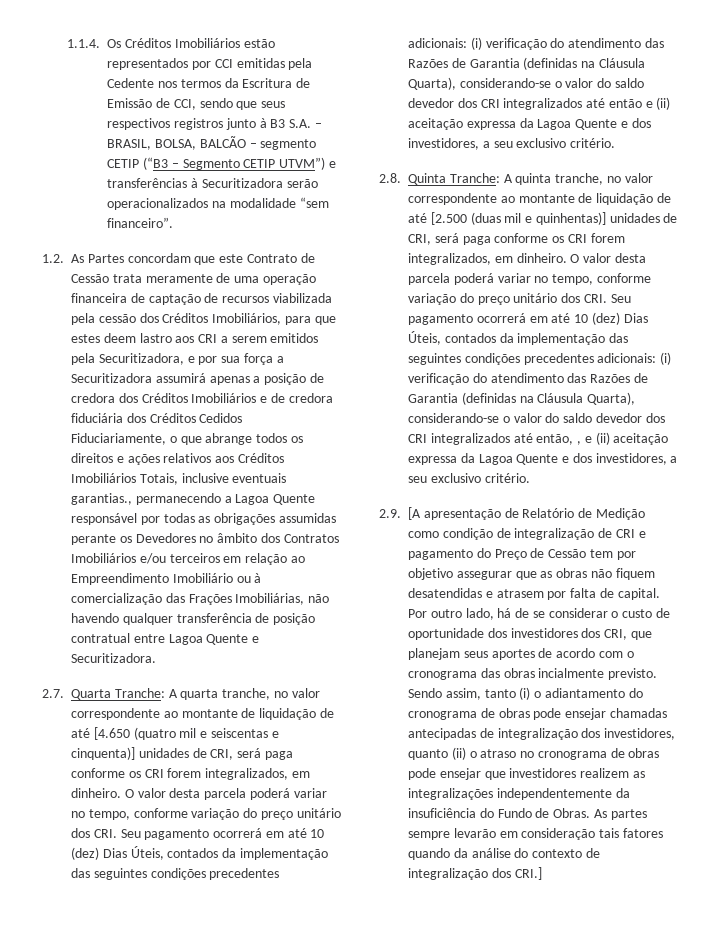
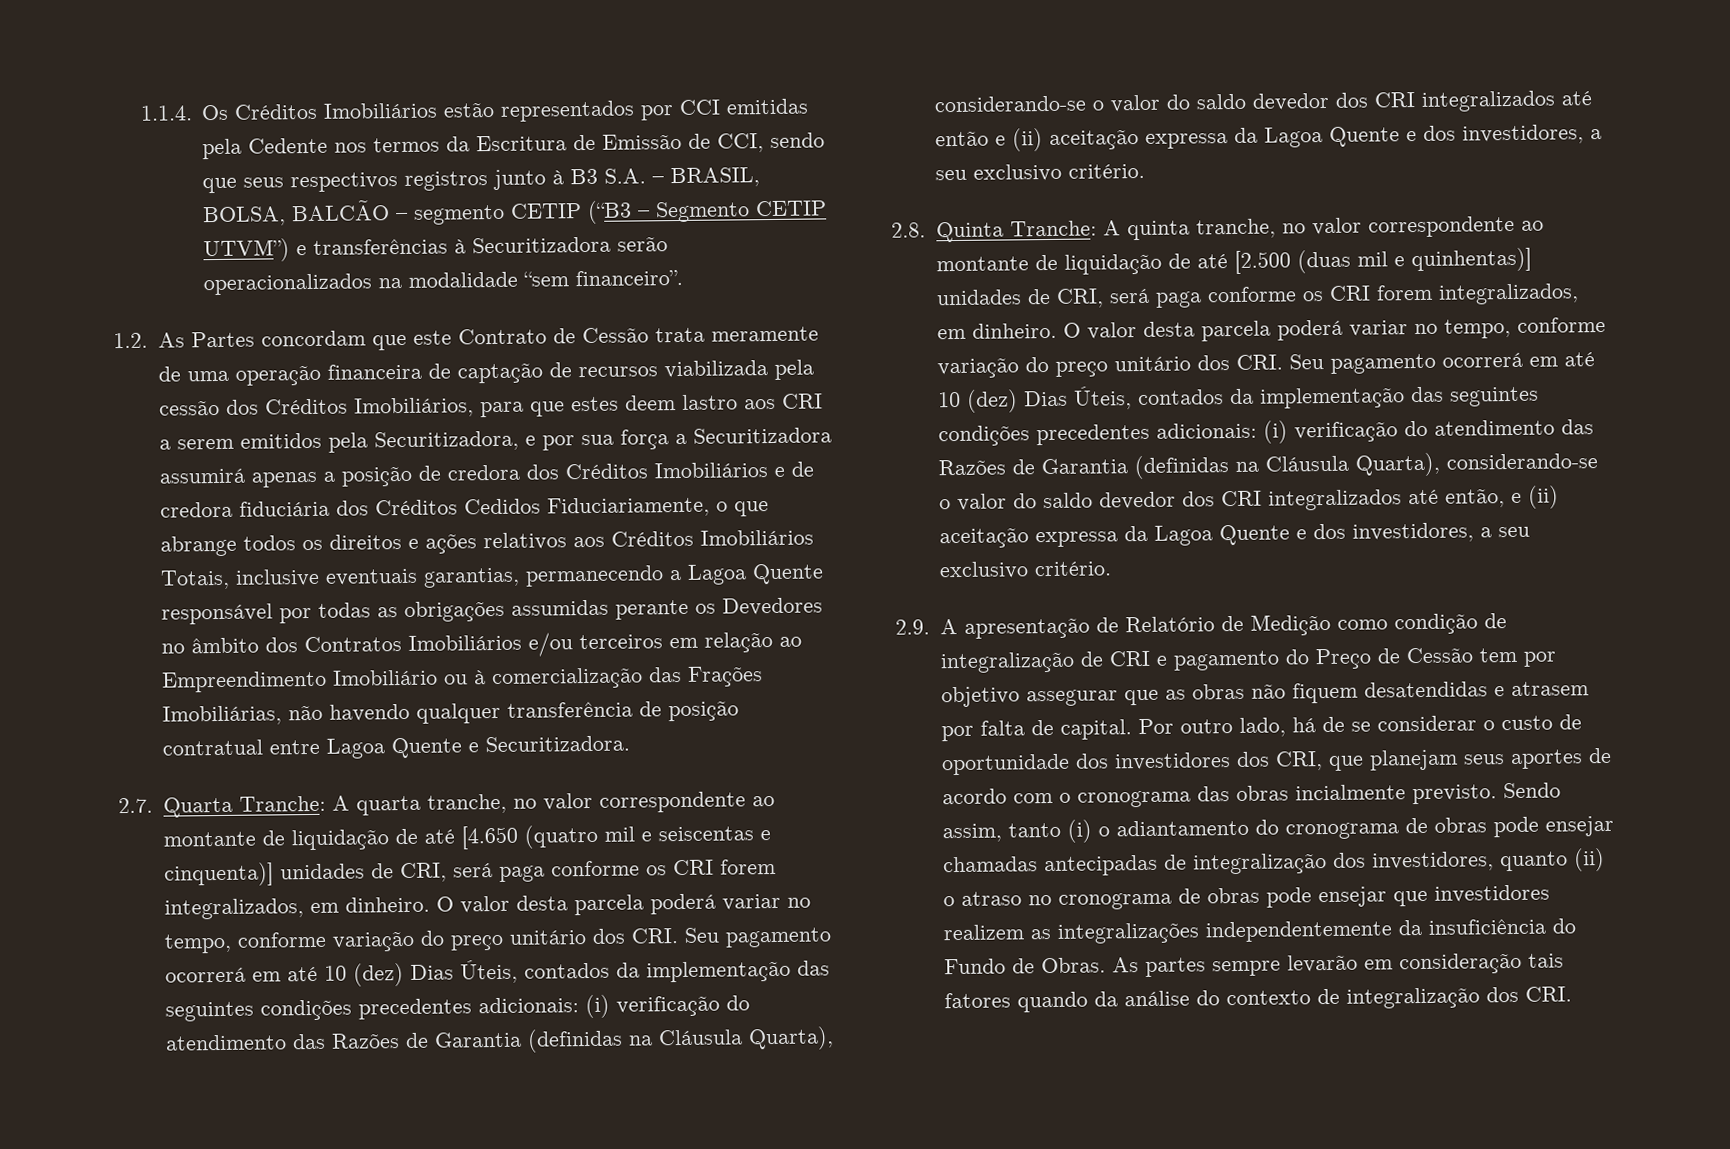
[71,493,132,505] garantias., -> [422,567,520,588] garantias,
[577,441,582,445] , -> (1505, 498) none
[408,507,421,520] [A -> [939,619,958,635] A
[514,867,542,880] CRI.] -> [1524,986,1572,1002] CRI.

